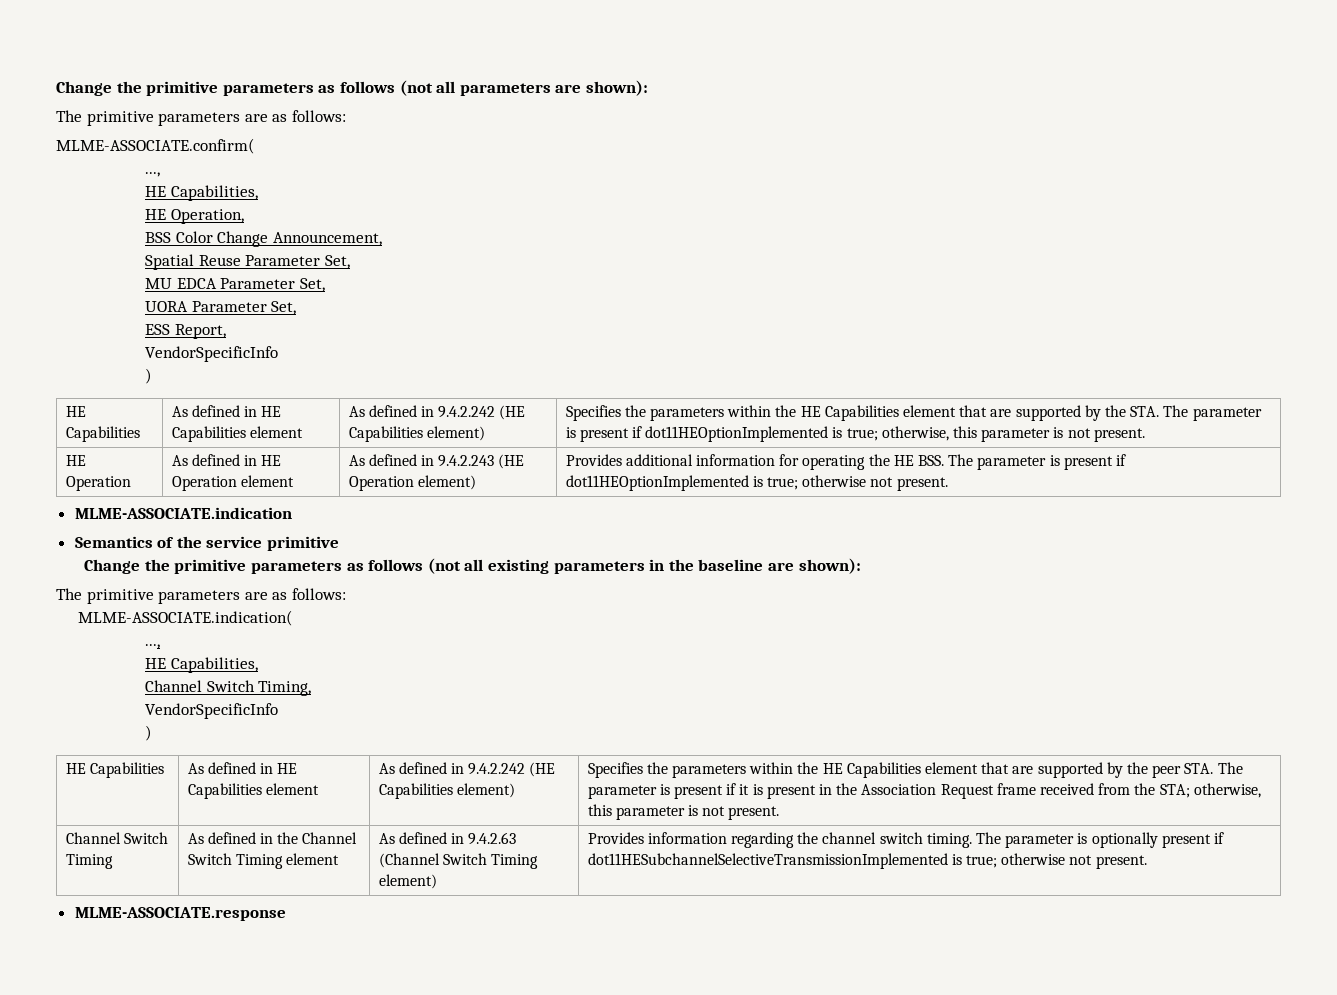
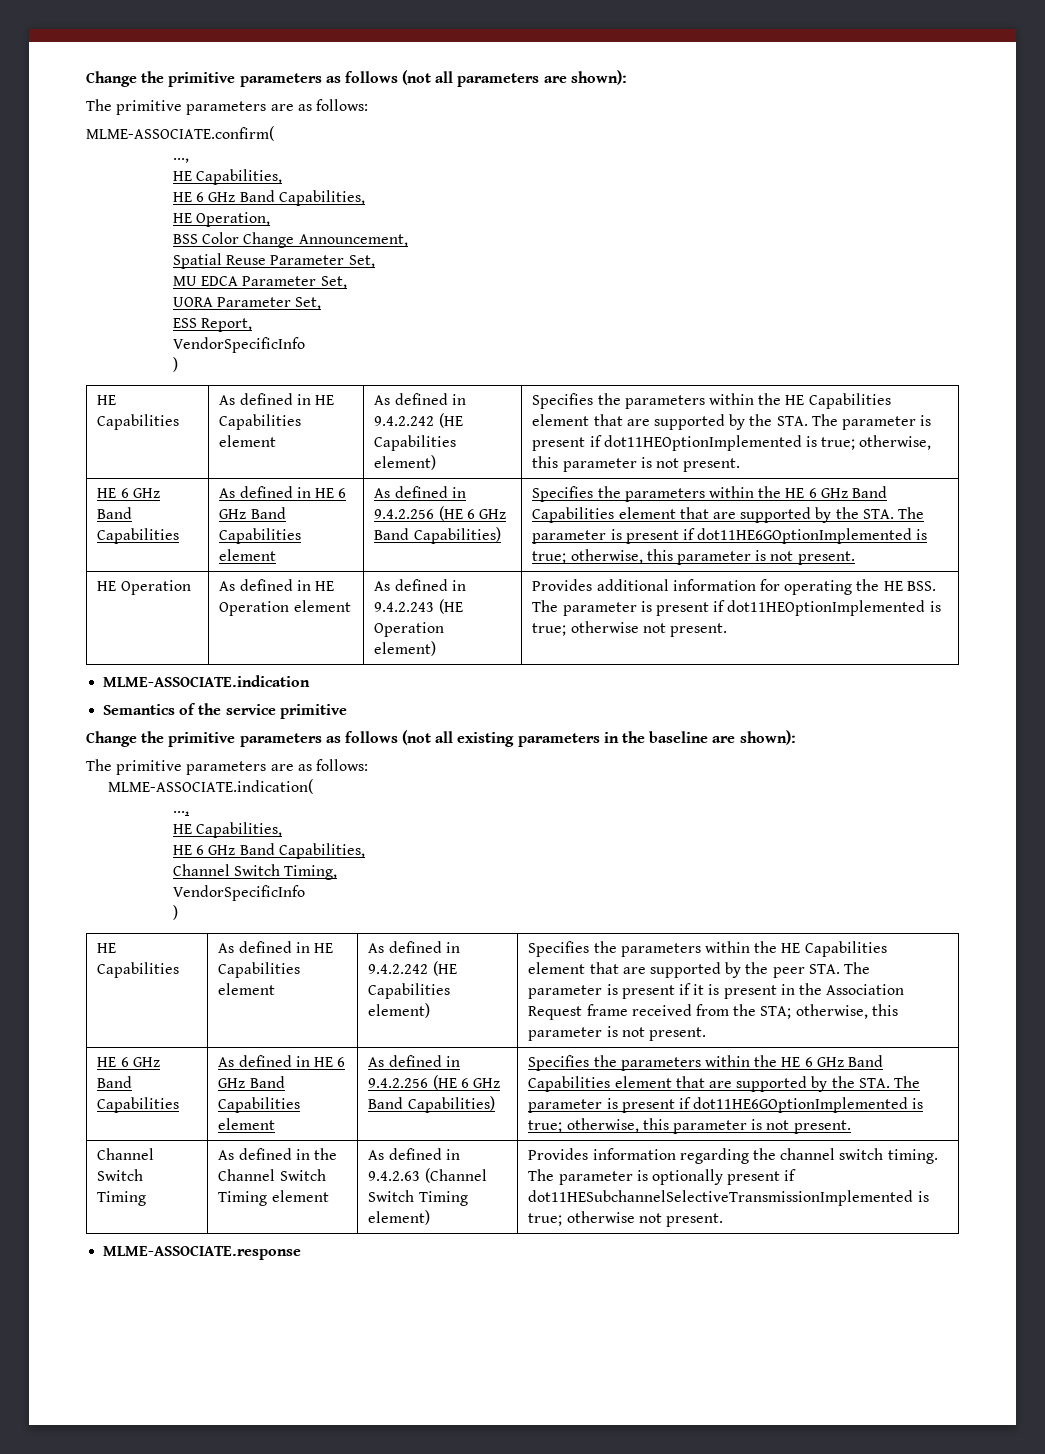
(258, 193) none -> [173,190,365,206] // HE 6 GHz Band Capabilities,
(1145, 435) none -> [97,488,160,498] [97,507,133,519] [97,528,180,544] [219,486,347,498] [219,507,286,519] [219,528,302,544] [219,549,277,561] [374,486,466,498] [374,506,507,521] [374,527,501,544] [532,486,887,502] [532,507,924,523] [532,528,928,544] [532,549,855,565] // HE 6 GHz Band Capabilities | As defined in HE 6 GHz Band Capabilities element | As defined in 9.4.2.256 (HE 6 GHz Band Capabilities) | Specifies the parameters within the HE 6 GHz Band Capabilities element that are supported by the STA. The parameter is present if dot11HE6GOptionImplemented is true; otherwise, this parameter is not present.
(258, 665) none -> [173,843,365,859] // HE 6 GHz Band Capabilities,
(780, 813) none -> [97,1057,160,1067] [97,1076,133,1088] [97,1097,180,1113] [218,1055,346,1067] [218,1076,285,1088] [218,1097,301,1113] [218,1118,276,1130] [368,1055,460,1067] [368,1075,501,1090] [368,1096,495,1113] [528,1055,883,1071] [528,1076,920,1092] [528,1097,924,1113] [528,1118,851,1134] // HE 6 GHz Band Capabilities | As defined in HE 6 GHz Band Capabilities element | As defined in 9.4.2.256 (HE 6 GHz Band Capabilities) | Specifies the parameters within the HE 6 GHz Band Capabilities element that are supported by the STA. The parameter is present if dot11HE6GOptionImplemented is true; otherwise, this parameter is not present.

